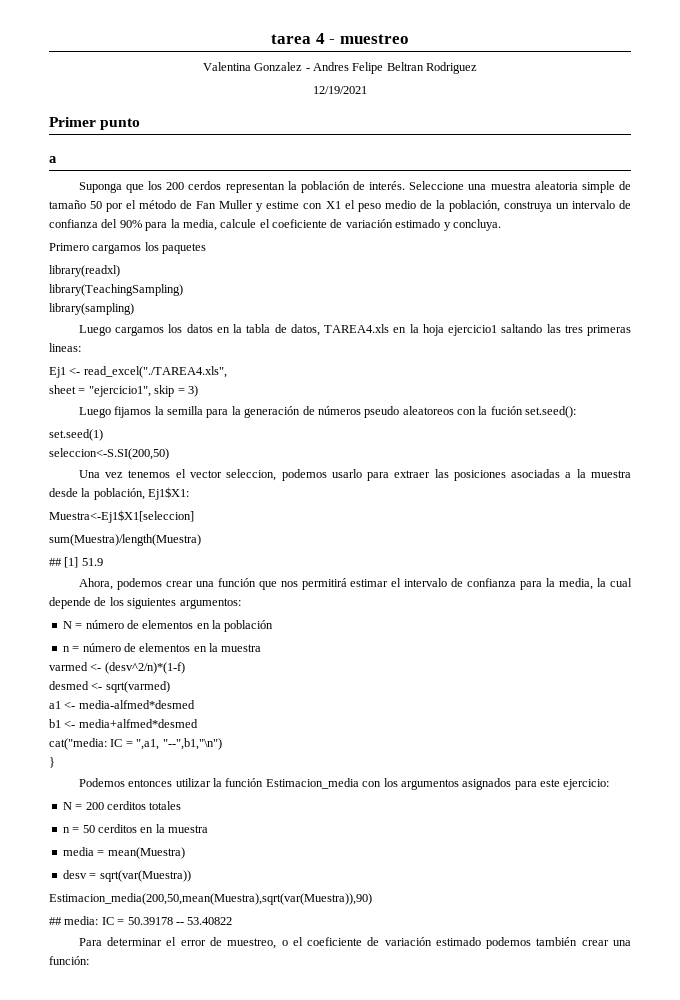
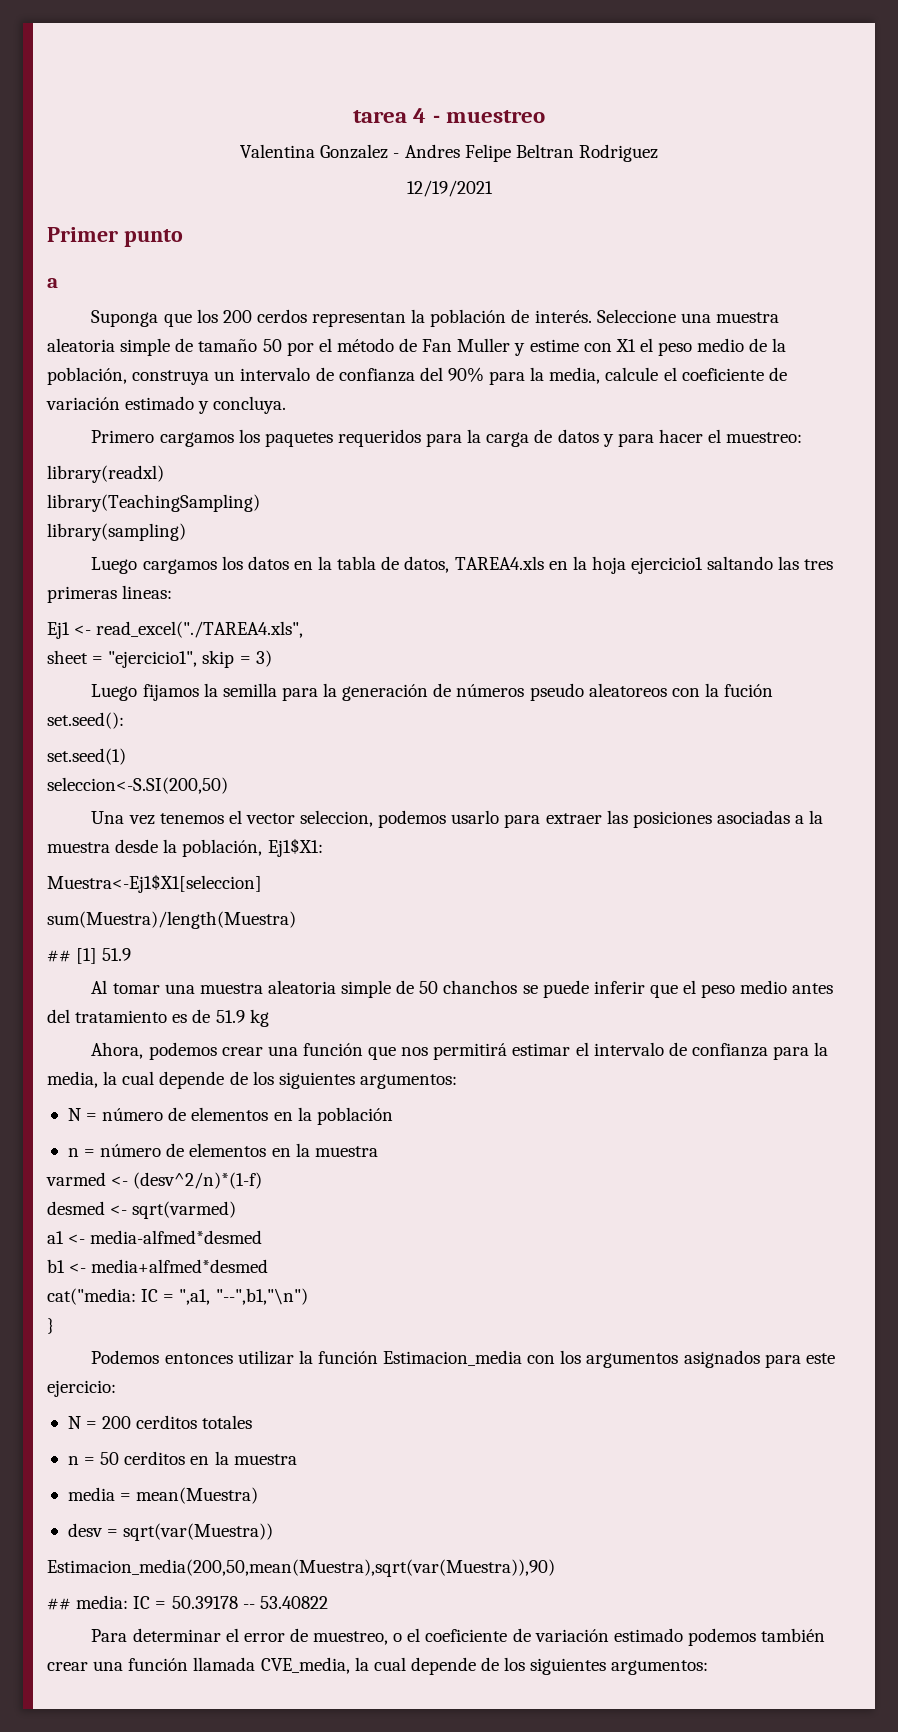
(207, 248) none -> [337,429,803,447] requeridos para la carga de datos y para hacer el muestreo:
(103, 562) none -> [91,980,834,998] [47,1009,269,1027] // Al tomar una muestra aleatoria simple de 50 chanchos se puede inferir que el peso medio antes del tratamiento es de 51.9 kg
[49,956,89,965] función: -> [128,1657,709,1675] función llamada CVE_media, la cual depende de los siguientes argumentos:

